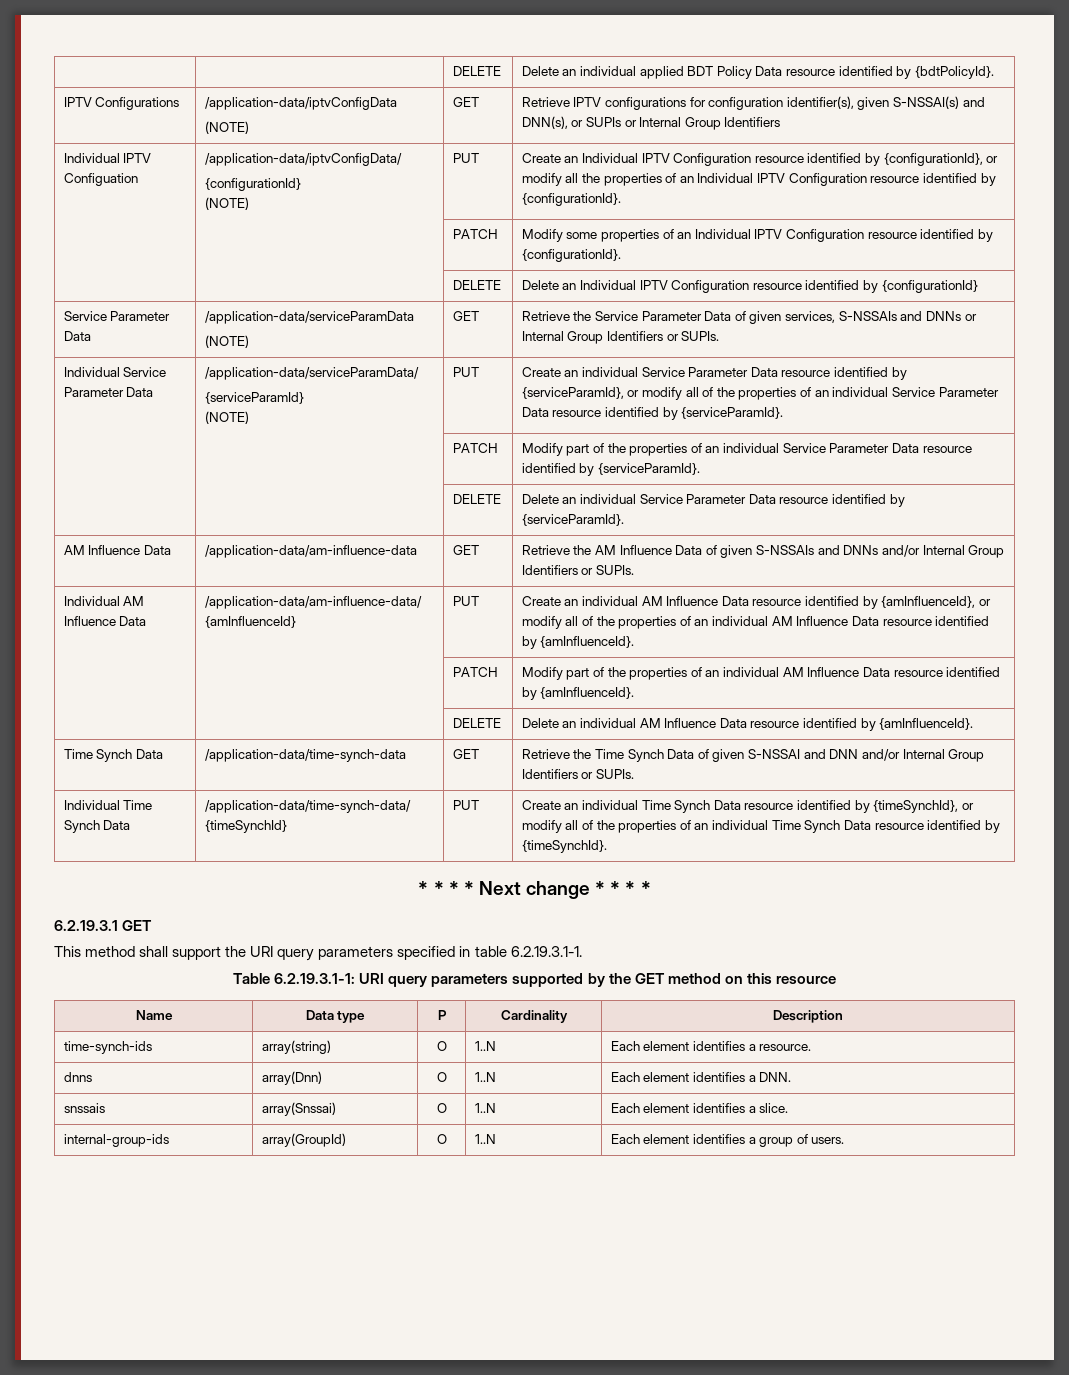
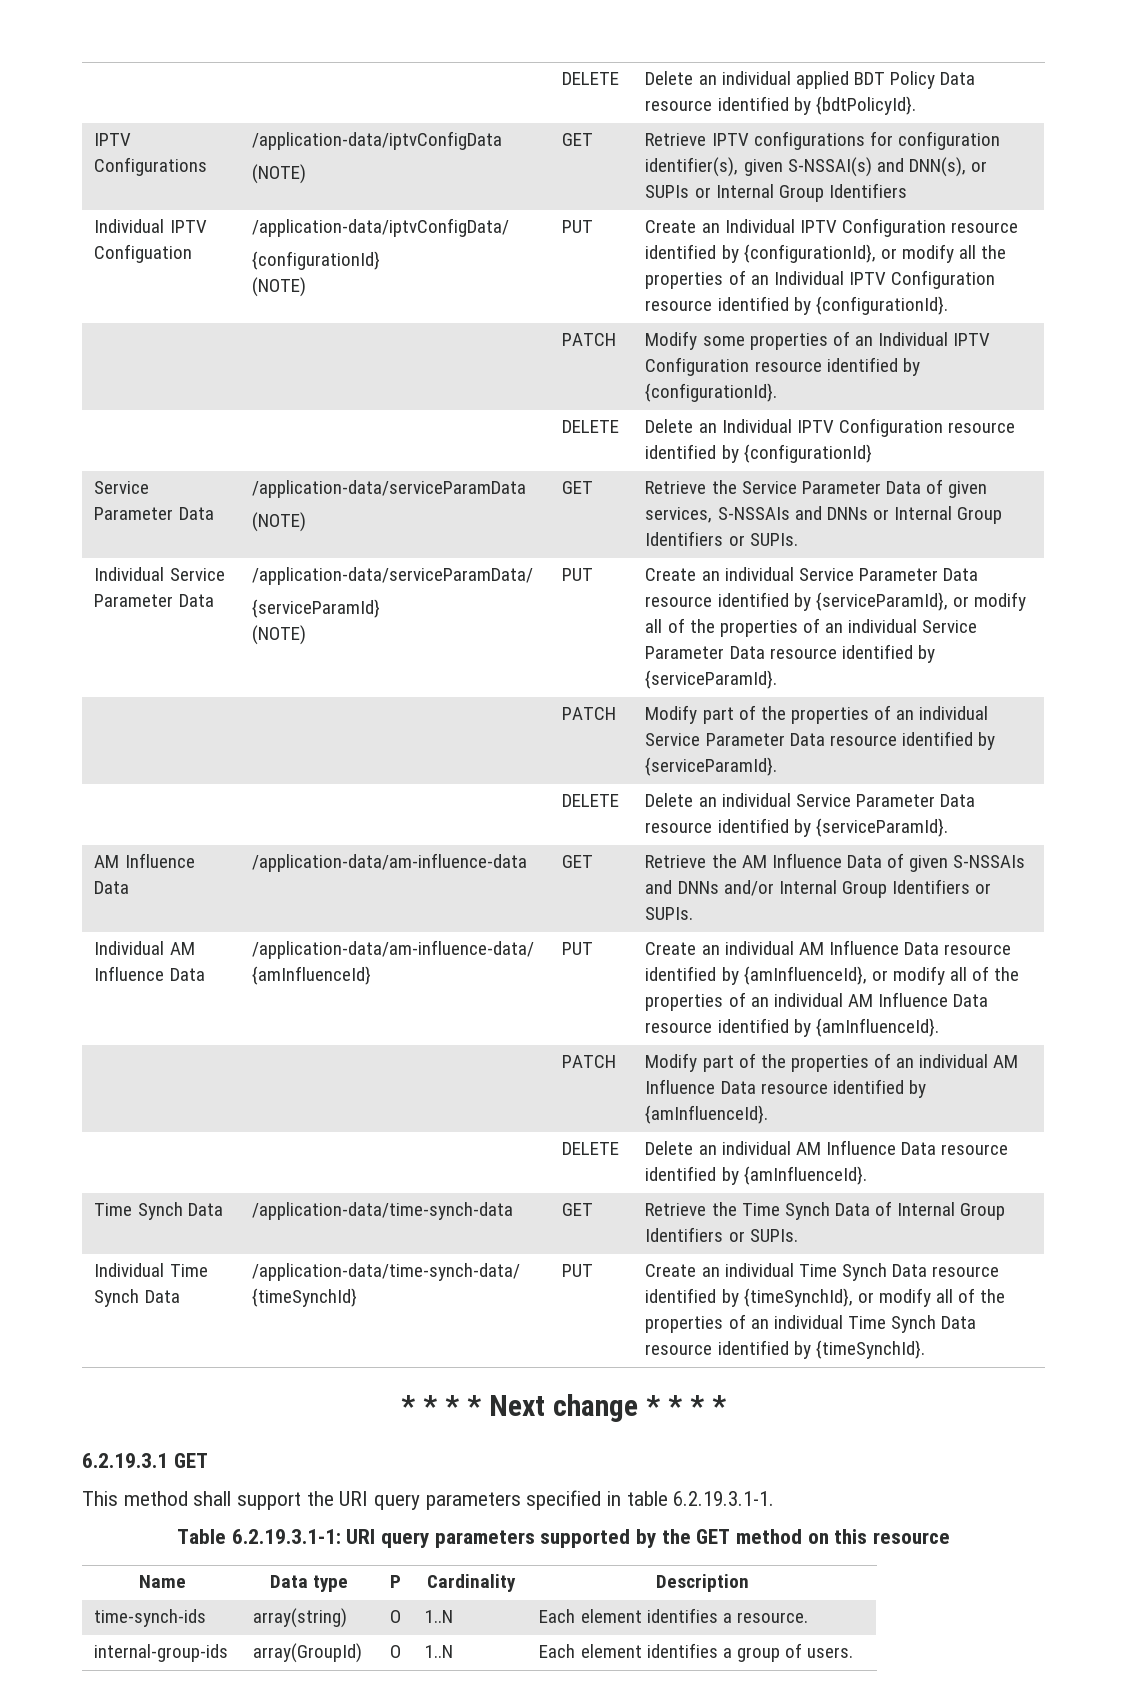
[712,749,901,762] given S-NSSAI and DNN and/or -> (893, 1208) none
[63,1072,92,1082] [261,1071,322,1085] [436,1072,447,1082] [474,1072,496,1082] [610,1072,792,1082] [63,1103,105,1113] [261,1102,336,1116] [436,1103,447,1113] [474,1103,496,1113] [610,1103,789,1113] // dnns | array(Dnn) | O | 1..N | Each element identifies a DNN. // snssais | array(Snssai) | O | 1..N | Each element identifies a slice. -> (808, 1617) none

